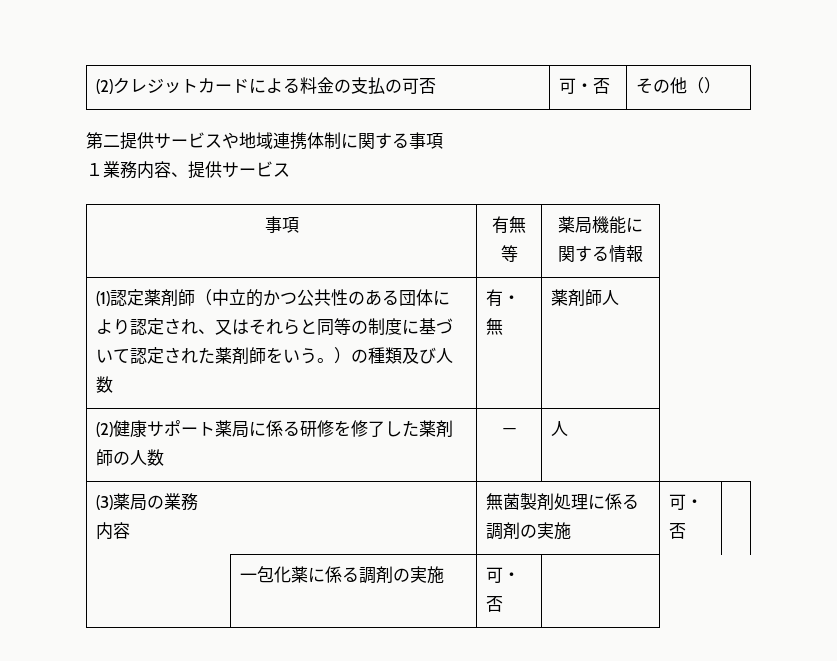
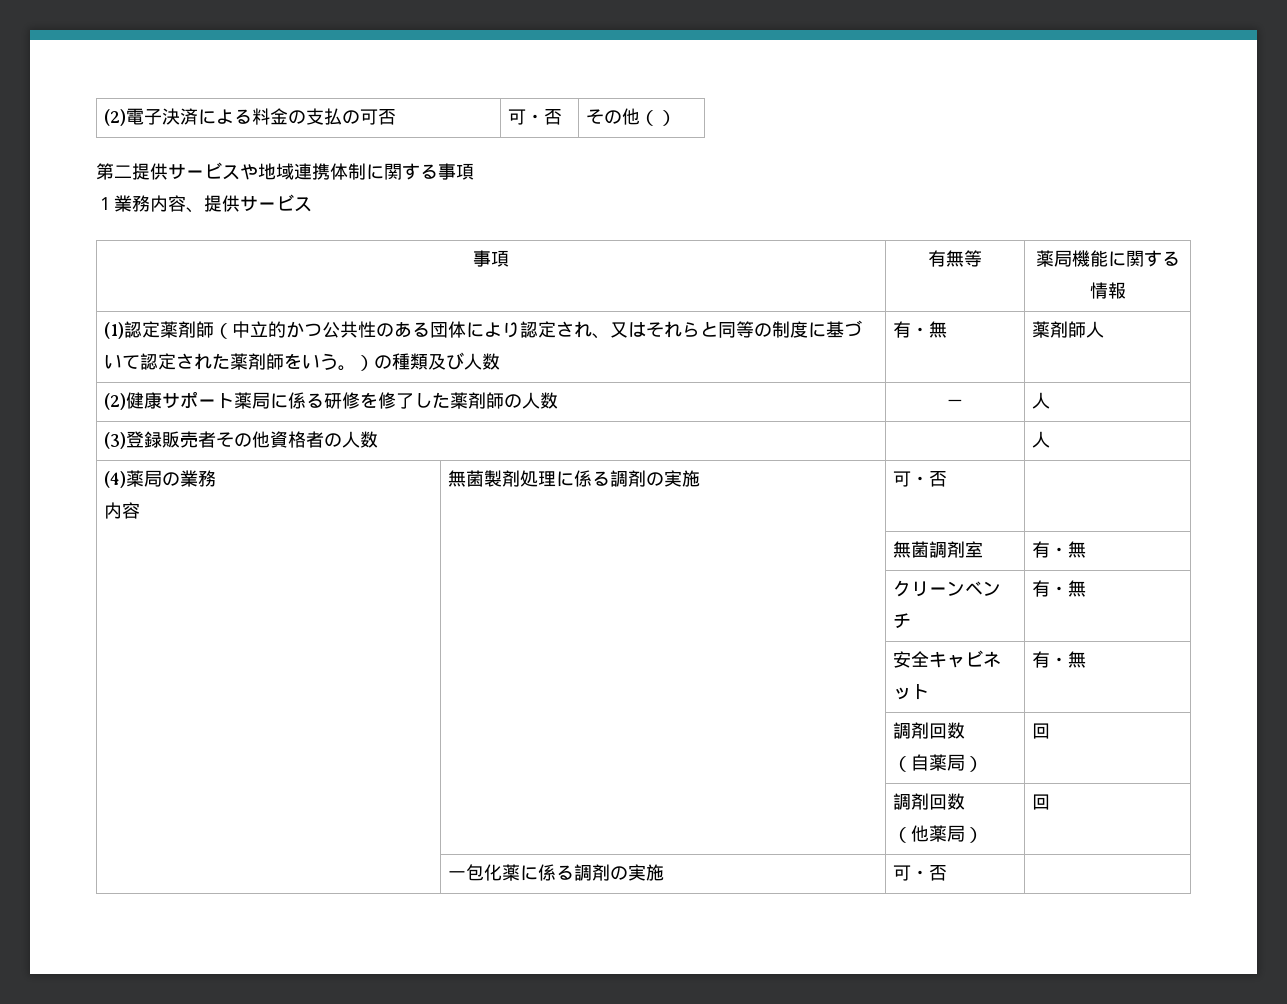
[96,77,250,94] (2)クレジットカード -> [104,108,199,126] (2)電子決済
(114, 502) none -> [126,431,379,448] [1032,431,1051,448] [104,471,127,488] 登録販売者その他資格者の人数 | | 人 // (4)
(687, 531) none -> [893,541,984,558] [1032,541,1087,558] [893,580,1002,597] [893,613,912,629] [1032,580,1087,597] [893,650,1002,668] [893,684,930,700] [1032,651,1087,668] [893,722,966,739] [893,754,984,772] [1032,723,1051,739] [893,793,966,810] [893,825,984,843] [1032,794,1051,810] // | | 無菌調剤室 | 有・無 // | | クリーンベンチ | 有・無 // | | 安全キャビネット | 有・無 // | | 調剤回数 // （自薬局） | 回 // | | 調剤回数 // （他薬局） | 回

